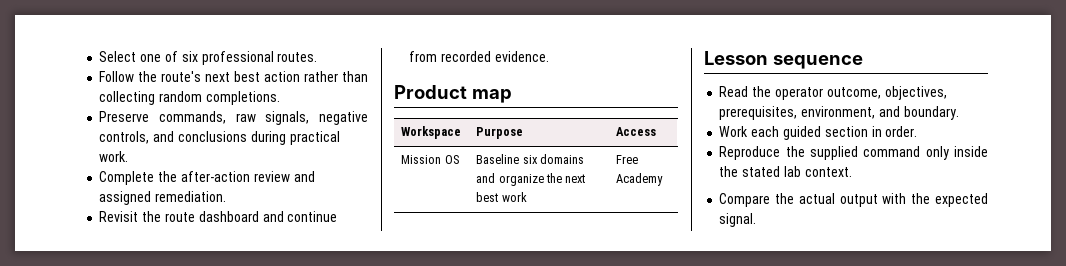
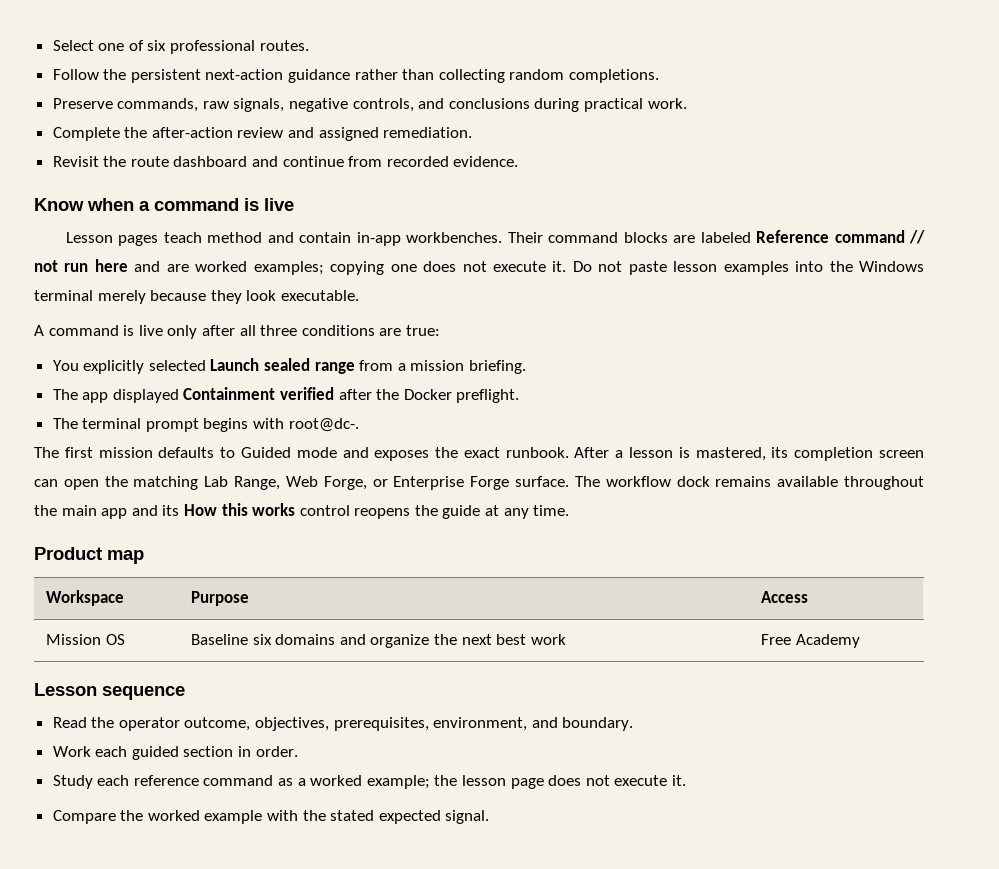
[161,71,301,82] route's next best action -> [130,69,351,83] persistent next-action guidance
(549, 56) none -> [34,198,294,211] [65,230,925,246] [34,259,925,275] [34,290,359,304] [34,325,440,339] [52,358,527,374] [52,387,520,403] [52,418,359,432] [34,447,924,461] [34,476,925,490] [34,503,570,519] // Know when a command is live // Lesson pages teach method and contain in-app workbenches. Their command blocks are labeled Reference command // not run here and are worked examples; copying one does not execute it. Do not paste lesson examples into the Windows terminal merely because they look executable. // A command is live only after all three conditions are true: // You explicitly selected Launch sealed range from a mission briefing. // The app displayed Containment verified after the Docker preflight. // The terminal prompt begins with root@dc-. // The first mission defaults to Guided mode and exposes the exact runbook. After a lesson is mastered, its completion screen can open the matching Lab Range, Web Forge, or Enterprise Forge surface. The workflow dock remains available throughout the main app and its How this works control reopens the guide at any time.
[719,146,989,160] [719,166,852,177] Reproduce the supplied command only inside the stated lab context. -> [52,775,686,789] Study each reference command as a worked example; the lesson page does not execute it.
[798,193,878,207] actual output -> [147,810,263,824] worked example
(931, 198) none -> [330,810,375,821] stated

